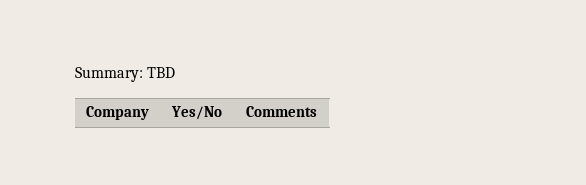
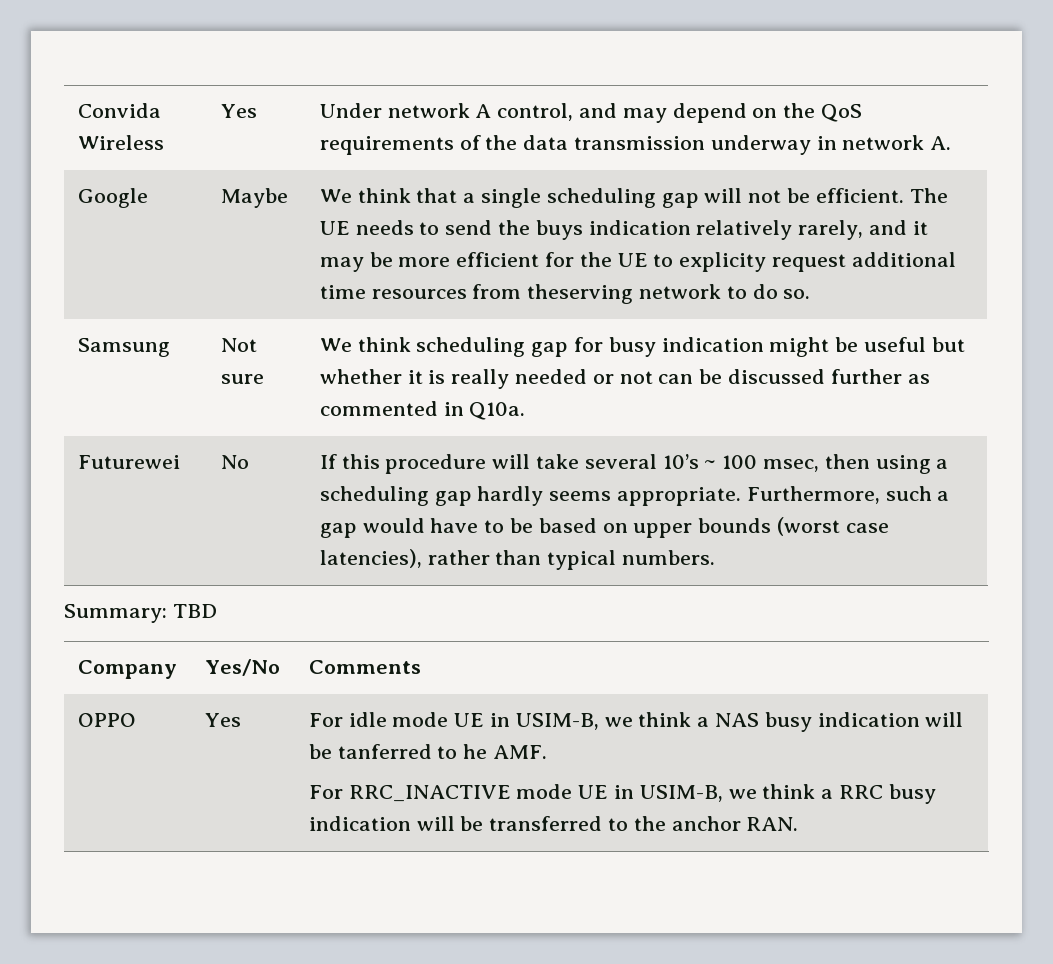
(75, 74) none -> [77,103,161,118] [77,135,164,150] [220,104,257,118] [319,103,863,123] [319,135,952,155] [77,188,148,208] [220,188,288,208] [319,188,948,208] [319,220,928,240] [319,252,956,272] [319,284,811,304] [77,338,170,357] [220,338,257,352] [220,374,264,384] [319,337,965,357] [319,369,930,389] [319,401,526,420] [77,455,180,469] [220,455,249,469] [319,454,949,474] [319,486,950,506] [319,517,889,538] [319,549,715,570] Convida Wireless | Yes | Under network A control, and may depend on the QoS requirements of the data transmission underway in network A. // Google | Maybe | We think that a single scheduling gap will not be efficient. The UE needs to send the buys indication relatively rarely, and it may be more efficient for the UE to explicity request additional time resources from theserving network to do so. // Samsung | Not sure | We think scheduling gap for busy indication might be useful but whether it is really needed or not can be discussed further as commented in Q10a. // Futurewei | No | If this procedure will take several 10’s ~ 100 msec, then using a scheduling gap hardly seems appropriate. Furthermore, such a gap would have to be based on upper bounds (worst case latencies), rather than typical numbers. //
(318, 111) none -> [77,713,136,727] [204,713,241,727] [308,712,964,732] [308,744,547,759] [308,784,936,804] [308,816,799,831] // OPPO | Yes | For idle mode UE in USIM-B, we think a NAS busy indication will be tanferred to he AMF. // For RRC_INACTIVE mode UE in USIM-B, we think a RRC busy indication will be transferred to the anchor RAN.

